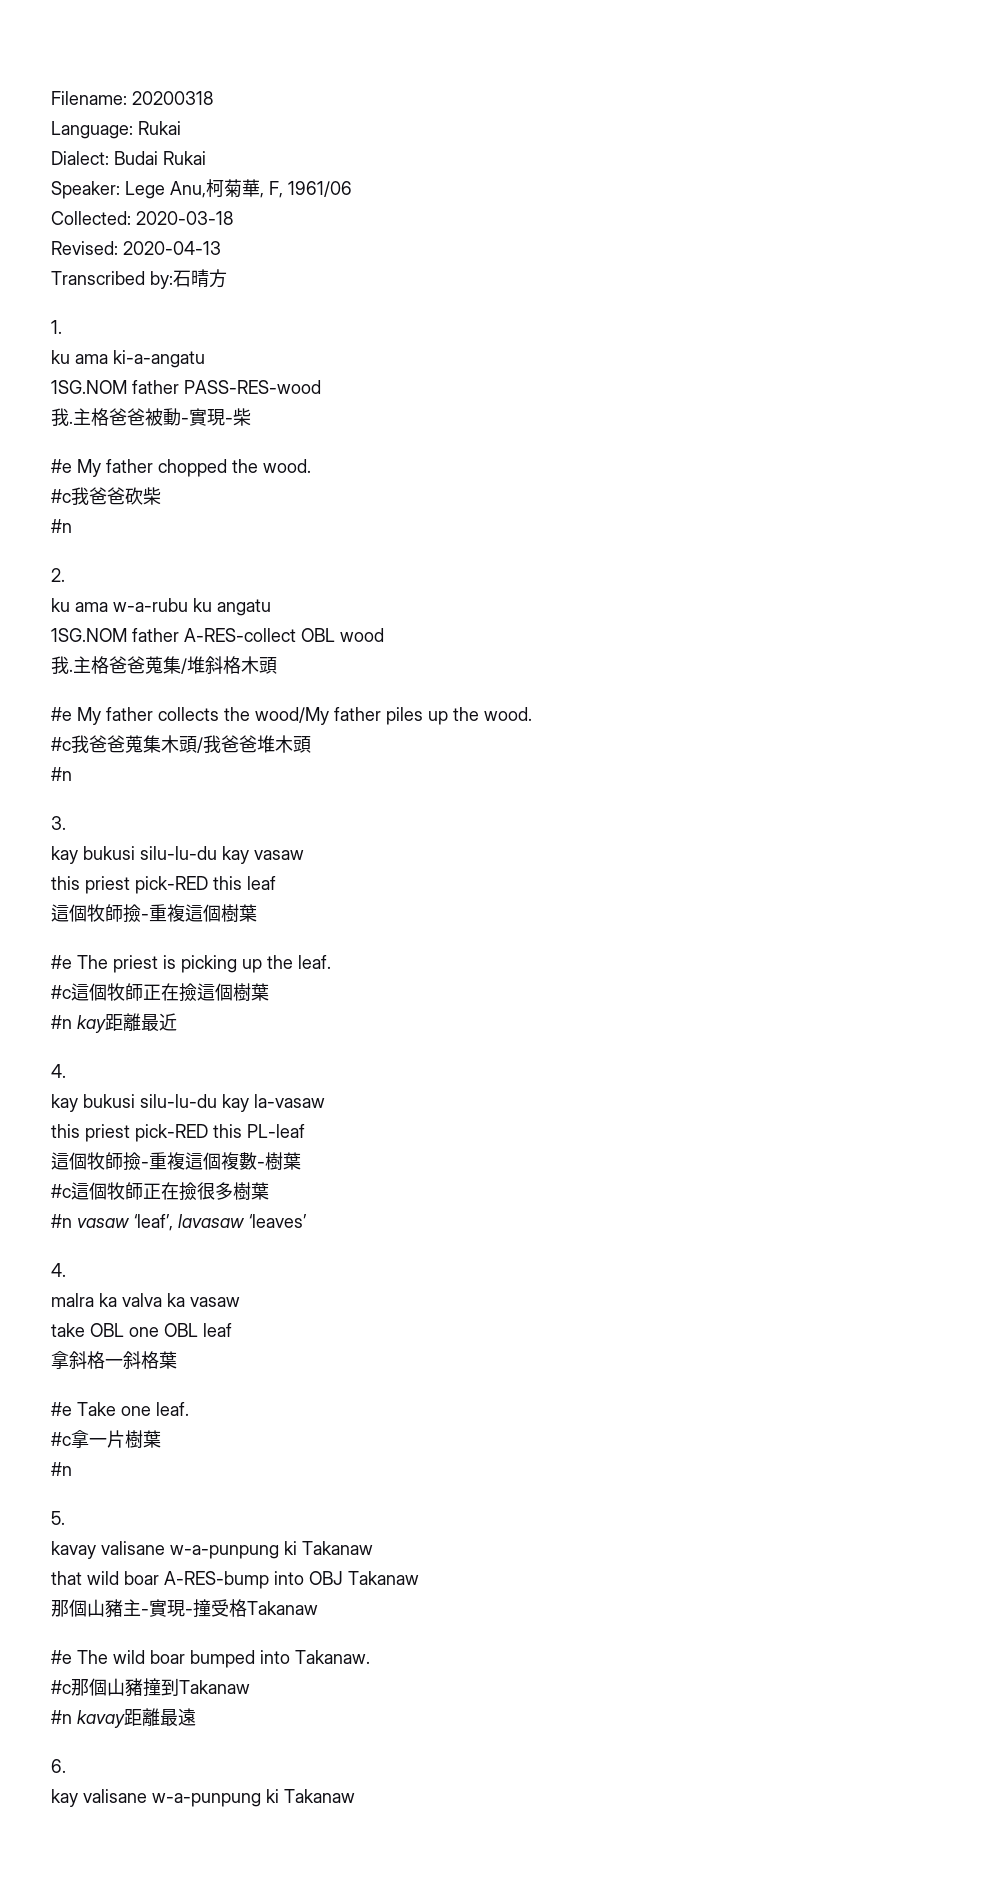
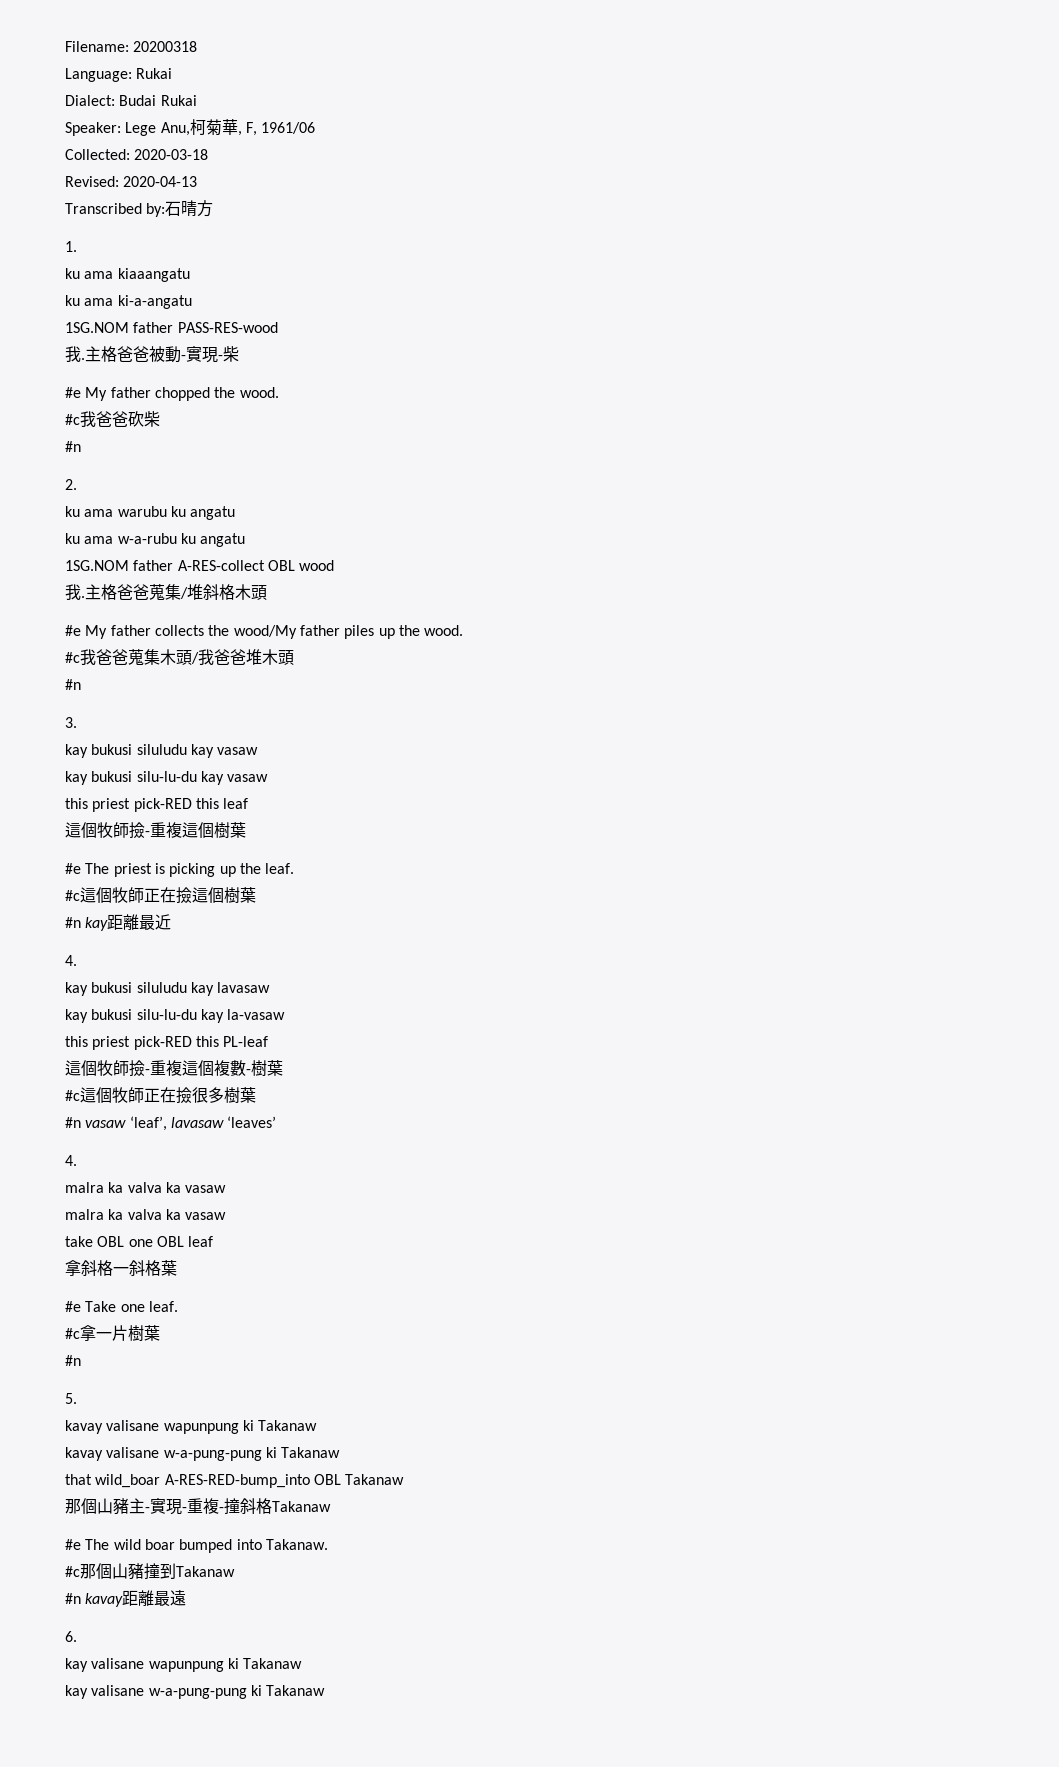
(62, 327) none -> [65,268,190,282] // ku ama kiaaangatu
(65, 575) none -> [65,506,236,520] // ku ama warubu ku angatu
(66, 823) none -> [65,744,259,758] // kay bukusi siluludu kay vasaw
(66, 1071) none -> [65,982,271,996] // kay bukusi siluludu kay lavasaw
(240, 1302) none -> [65,1209,227,1220] // malra ka valva ka vasaw
[170,1541,373,1559] [51,1571,343,1589] w-a-punpung ki Takanaw // that wild boar A-RES-bump into OBJ -> [163,1420,318,1434] [65,1447,341,1461] [65,1474,341,1488] wapunpung ki Takanaw // kavay valisane w-a-pung-pung ki Takanaw // that wild_boar A-RES-RED-bump_into OBL
[193,1599,229,1618] 撞受 -> [187,1498,256,1515] 重複-撞斜
[152,1789,355,1807] w-a-punpung ki Takanaw -> [148,1658,303,1672] [65,1685,326,1699] wapunpung ki Takanaw // kay valisane w-a-pung-pung ki Takanaw

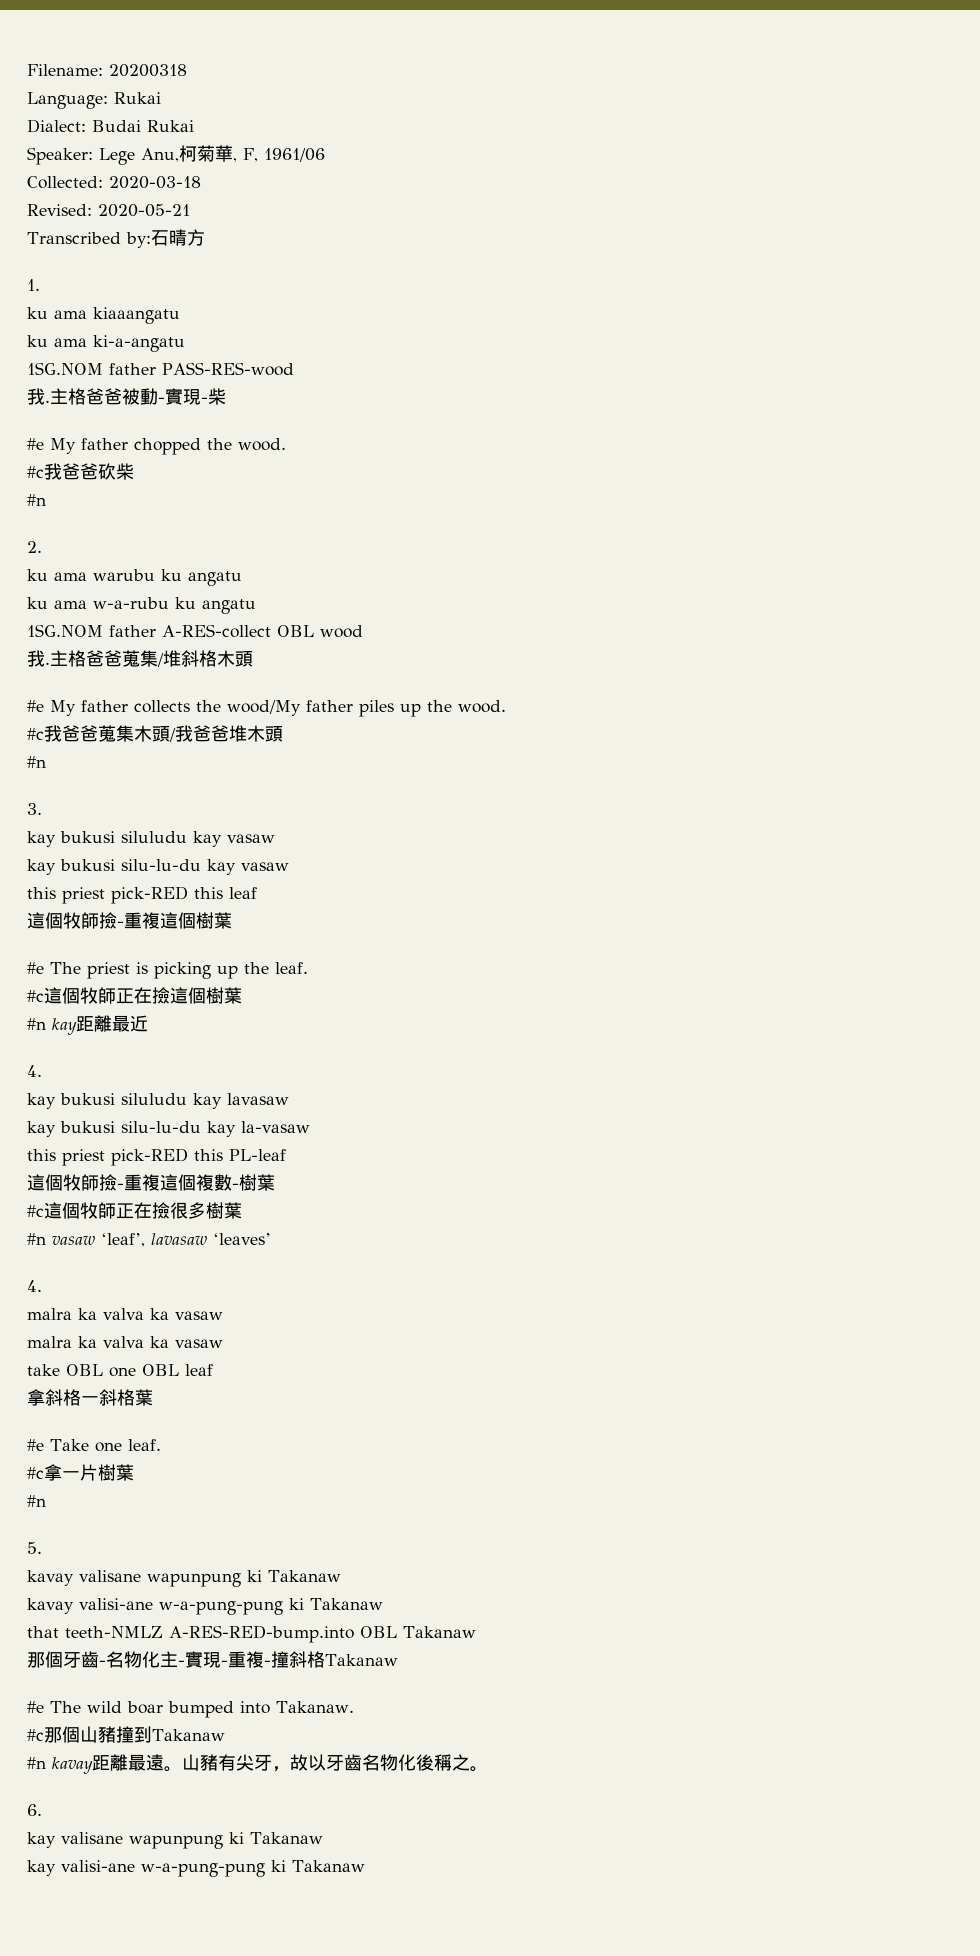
[123,176,198,187] 2020-04-13 -> [98,204,190,217] 2020-05-21
[106,1447,160,1458] valisane -> [79,1598,153,1610] valisi-ane
[95,1474,310,1488] wild_boar A-RES-RED-bump_into -> [65,1625,354,1643] teeth-NMLZ A-RES-RED-bump.into
[97,1498,129,1515] 山豬 -> [63,1651,160,1668] 牙齒-名物化
(187, 1598) none -> [164,1754,488,1772] 。山豬有尖牙，故以牙齒名物化後稱之。
[91,1685,145,1696] valisane -> [61,1860,135,1872] valisi-ane

